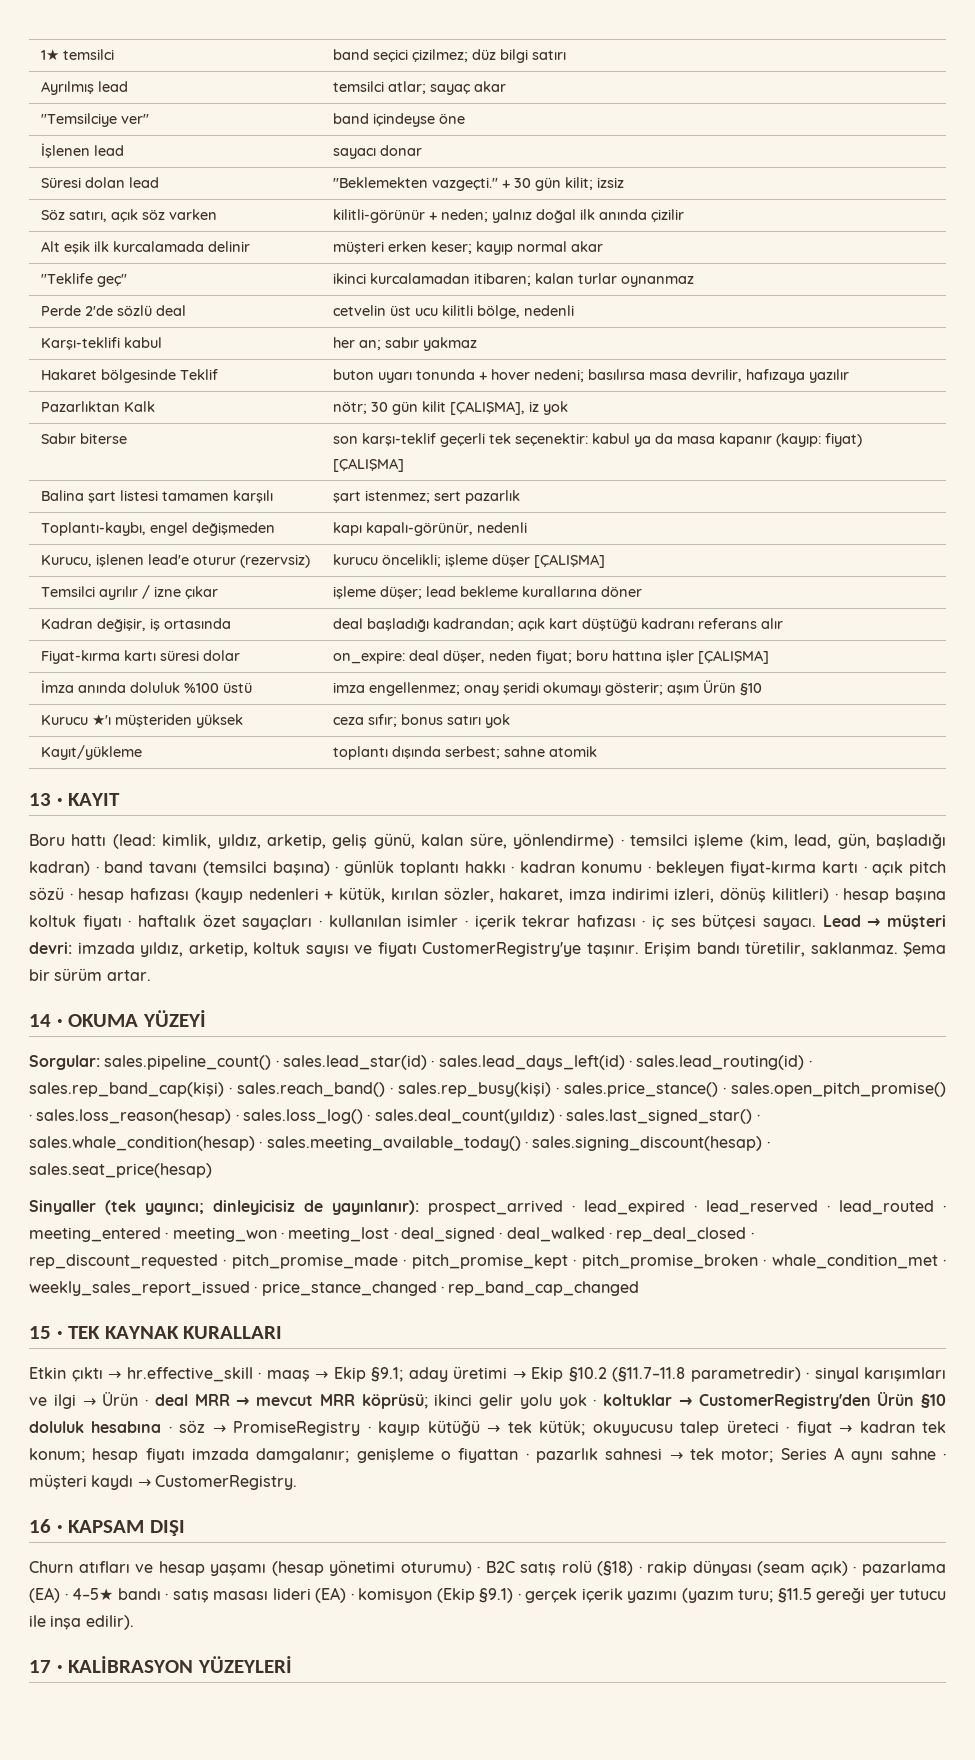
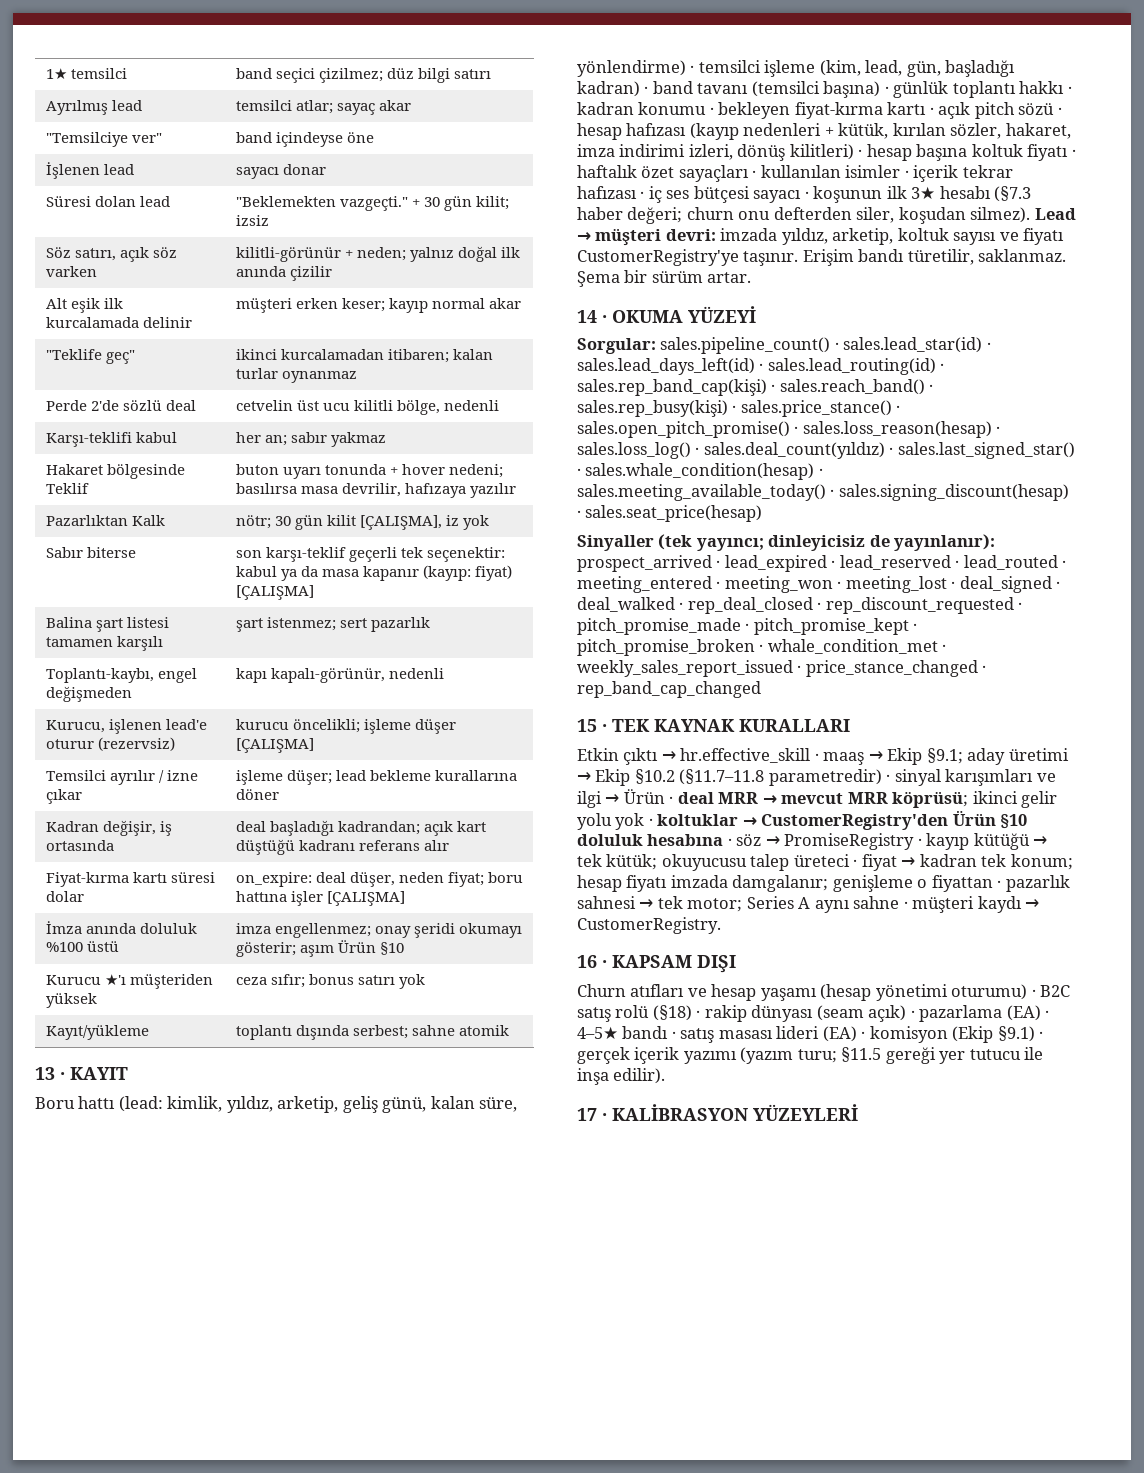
[763,918,817,930] sayacı. -> [753,186,1032,203] [577,207,1031,224] sayacı · koşunun ilk 3★ hesabı (§7.3 haber değeri; churn onu defterden siler, koşudan silmez).

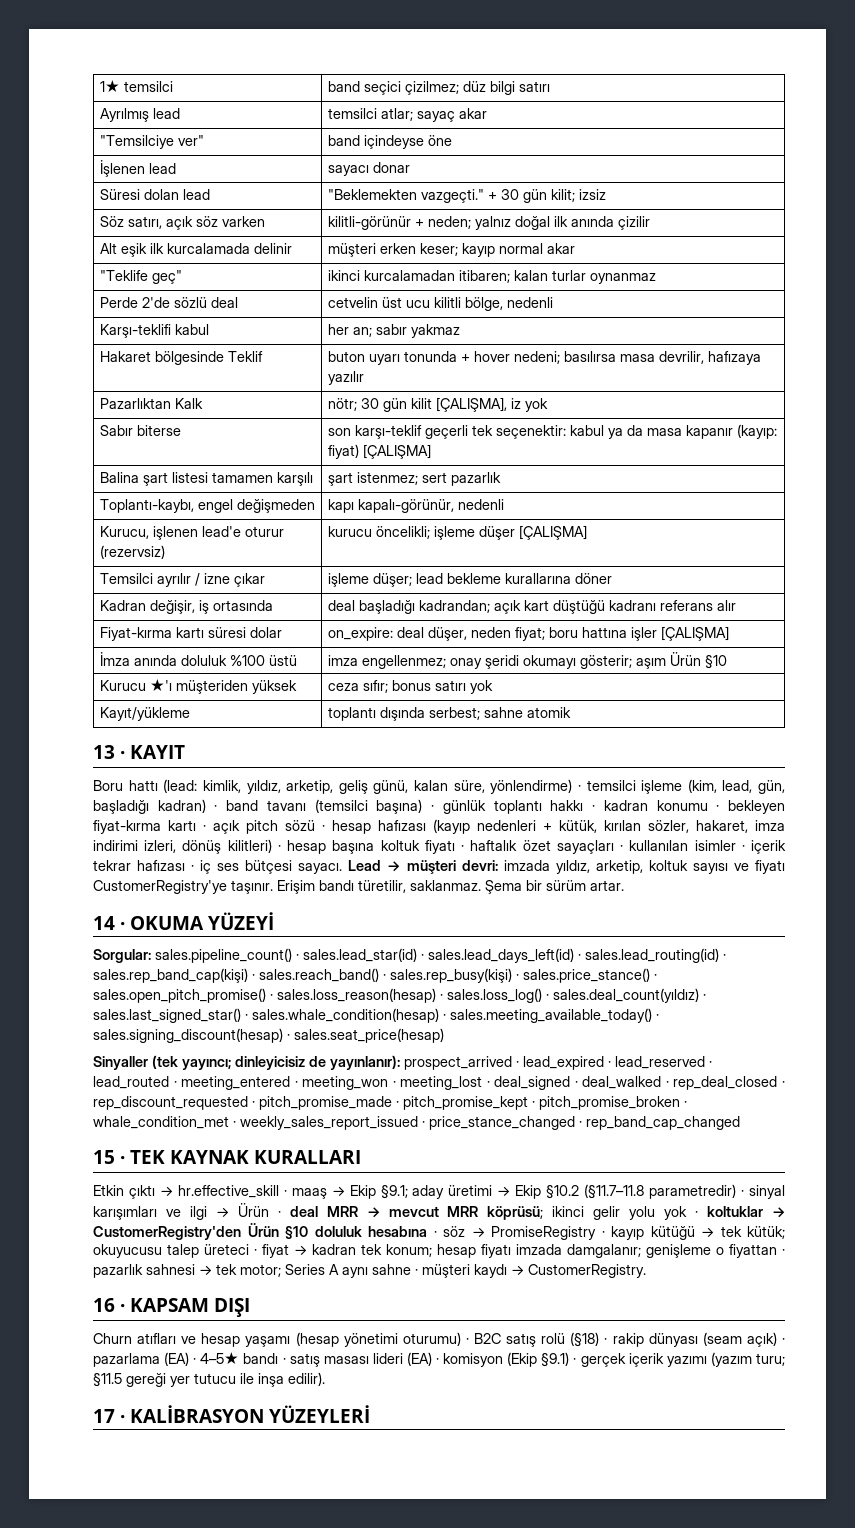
[753,186,1032,203] [577,207,1031,224] sayacı · koşunun ilk 3★ hesabı (§7.3 haber değeri; churn onu defterden siler, koşudan silmez). -> [298,863,343,874] sayacı.

